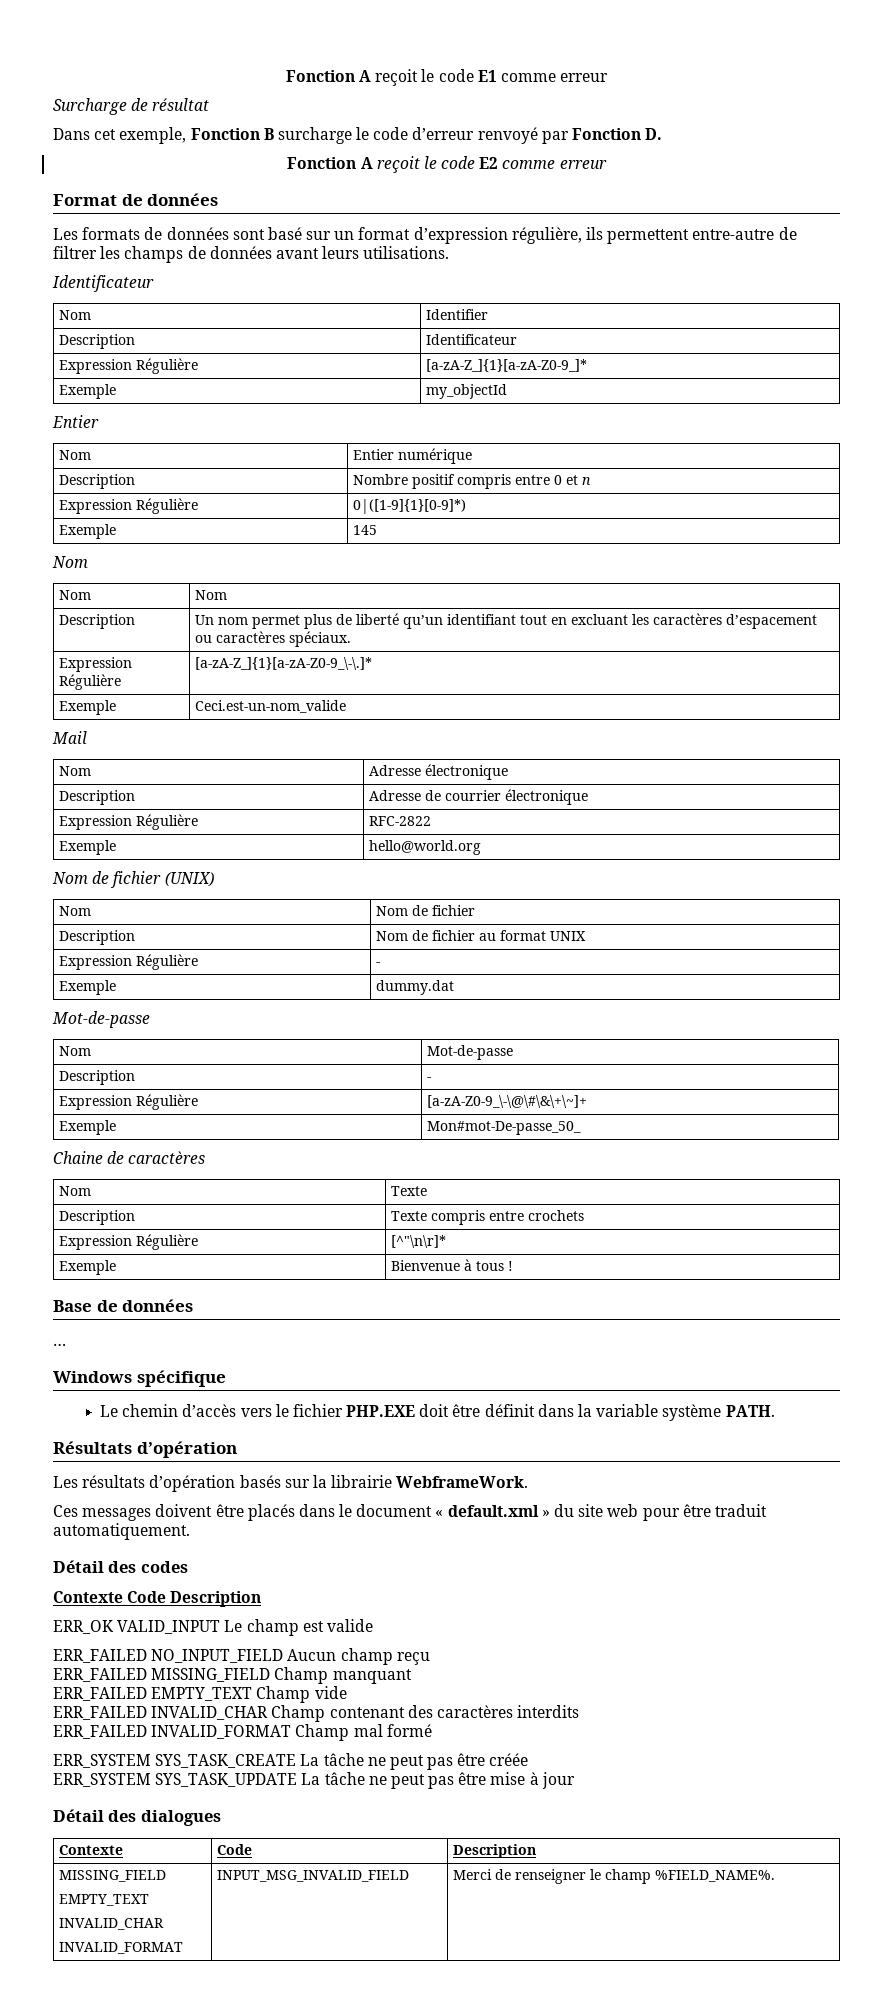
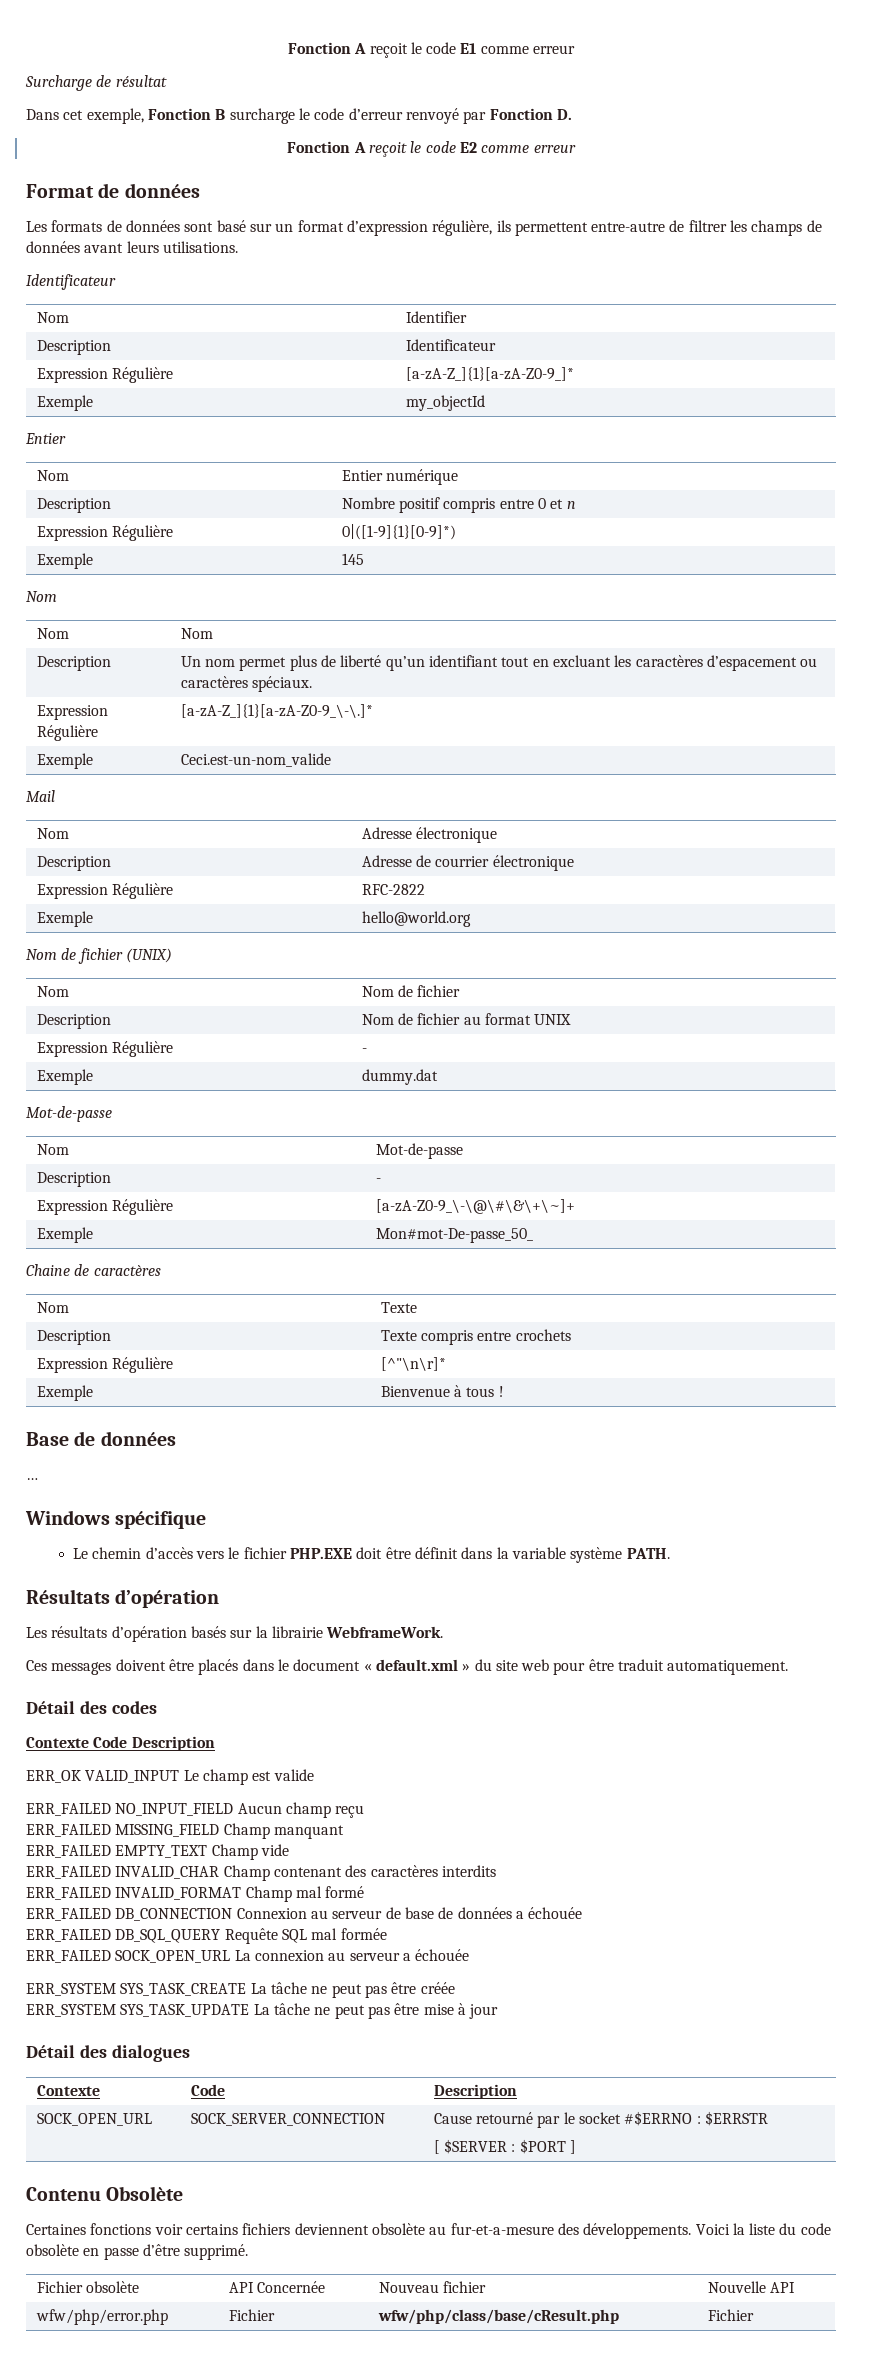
(432, 1730) none -> [26,1907,583,1921] [26,1928,387,1944] [26,1949,470,1963] // ERR_FAILED DB_CONNECTION Connexion au serveur de base de données a échouée // ERR_FAILED DB_SQL_QUERY Requête SQL mal formée // ERR_FAILED SOCK_OPEN_URL La connexion au serveur a échouée
[59,1870,167,1882] [59,1894,150,1906] [59,1918,165,1930] [59,1942,184,1954] [217,1870,410,1882] [453,1869,776,1884] MISSING_FIELD // EMPTY_TEXT // INVALID_CHAR // INVALID_FORMAT | INPUT_MSG_INVALID_FIELD | Merci de renseigner le champ %FIELD_NAME%. -> [36,2113,152,2126] [190,2113,385,2126] [433,2111,768,2128] [433,2139,577,2154] [26,2186,184,2201] [26,2223,831,2239] [26,2244,249,2260] [36,2281,140,2293] [228,2281,326,2293] [378,2281,487,2293] [707,2281,796,2293] [35,2309,168,2325] [228,2309,275,2321] [377,2309,619,2324] [707,2309,754,2321] SOCK_OPEN_URL | SOCK_SERVER_CONNECTION | Cause retourné par le socket #$ERRNO : $ERRSTR // [ $SERVER : $PORT ] // Contenu Obsolète // Certaines fonctions voir certains fichiers deviennent obsolète au fur-et-a-mesure des développements. Voici la liste du code obsolète en passe d’être supprimé. // Fichier obsolète | API Concernée | Nouveau fichier | Nouvelle API // wfw/php/error.php | Fichier | wfw/php/class/base/cResult.php | Fichier

